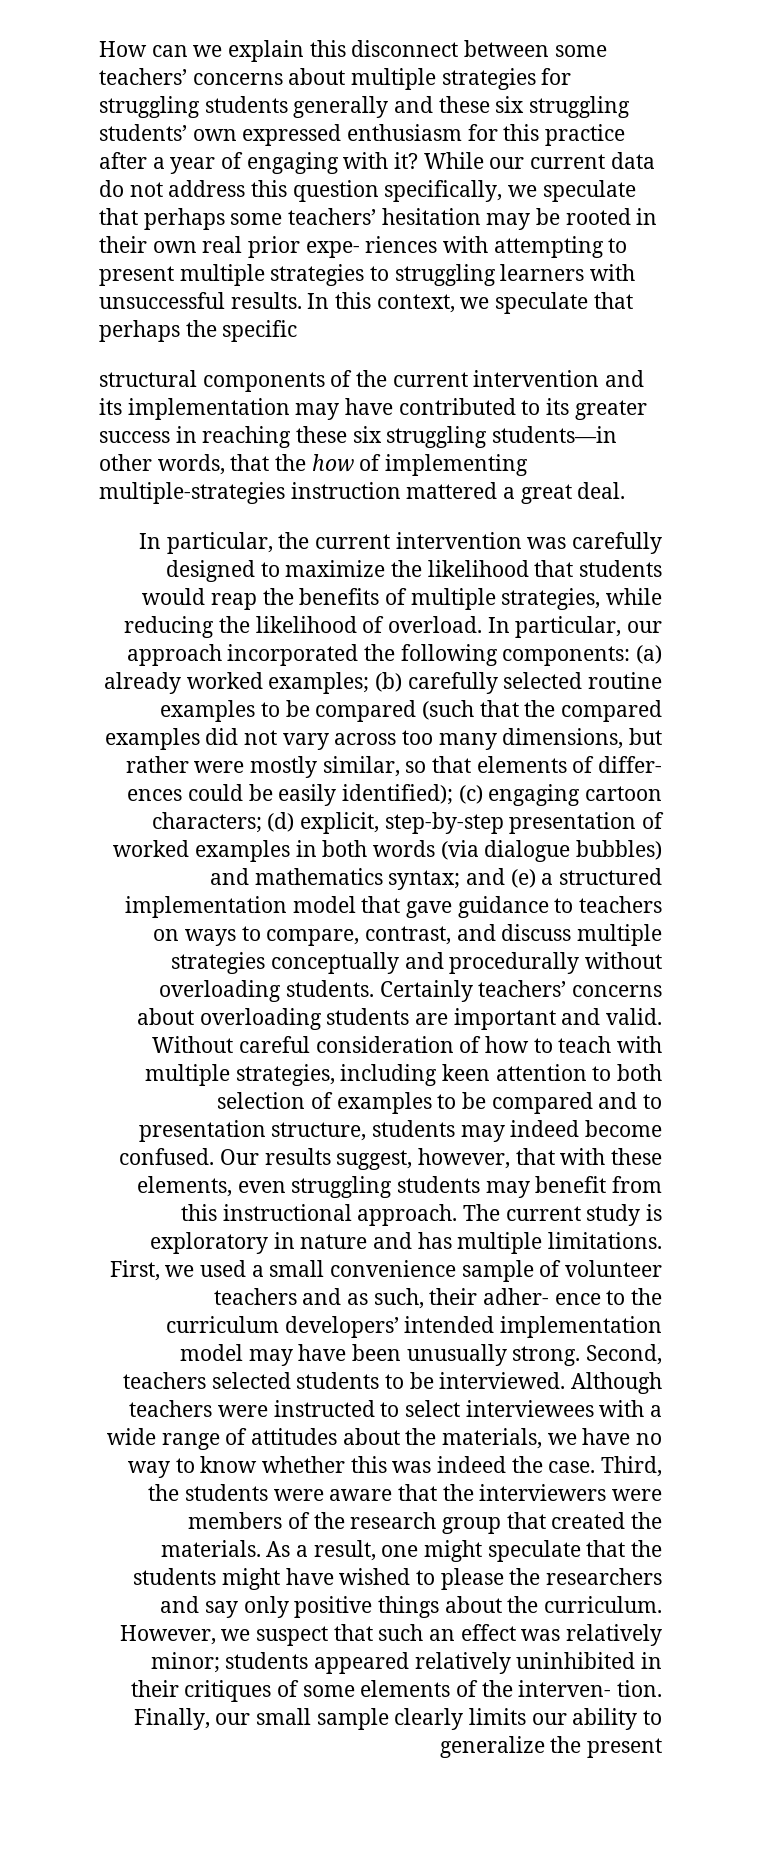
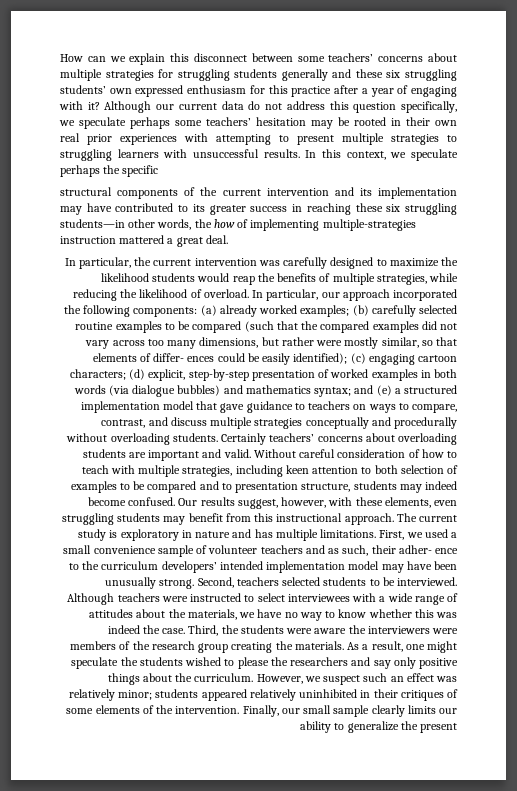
[423,152,484,169] While -> [104,101,152,113] Although
[99,208,138,225] that -> (126, 123) none
[305,236,438,258] expe- riences -> [120,134,177,145] experiences
[593,292,633,309] that -> (458, 155) none
[230,454,270,471] that -> (192, 224) none
[534,560,574,577] that -> (149, 277) none
[515,1148,555,1165] that -> (327, 502) none
[397,1484,437,1501] that -> (347, 631) none
[506,1512,626,1529] that created -> [231,642,273,653] creating
[586,1540,662,1557] [133,1568,334,1590] that the students might have -> [120,657,183,666] the students
[333,1624,373,1641] that -> (361, 680) none
[518,1680,662,1697] interven- tion. -> [175,706,240,714] intervention.

